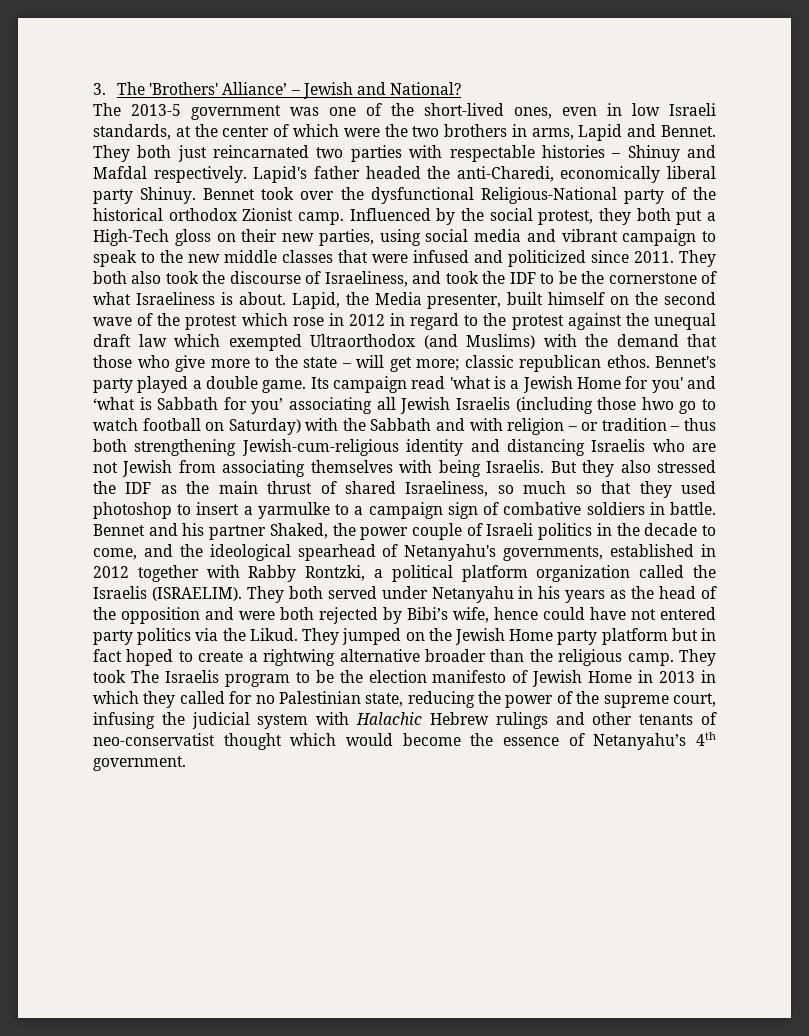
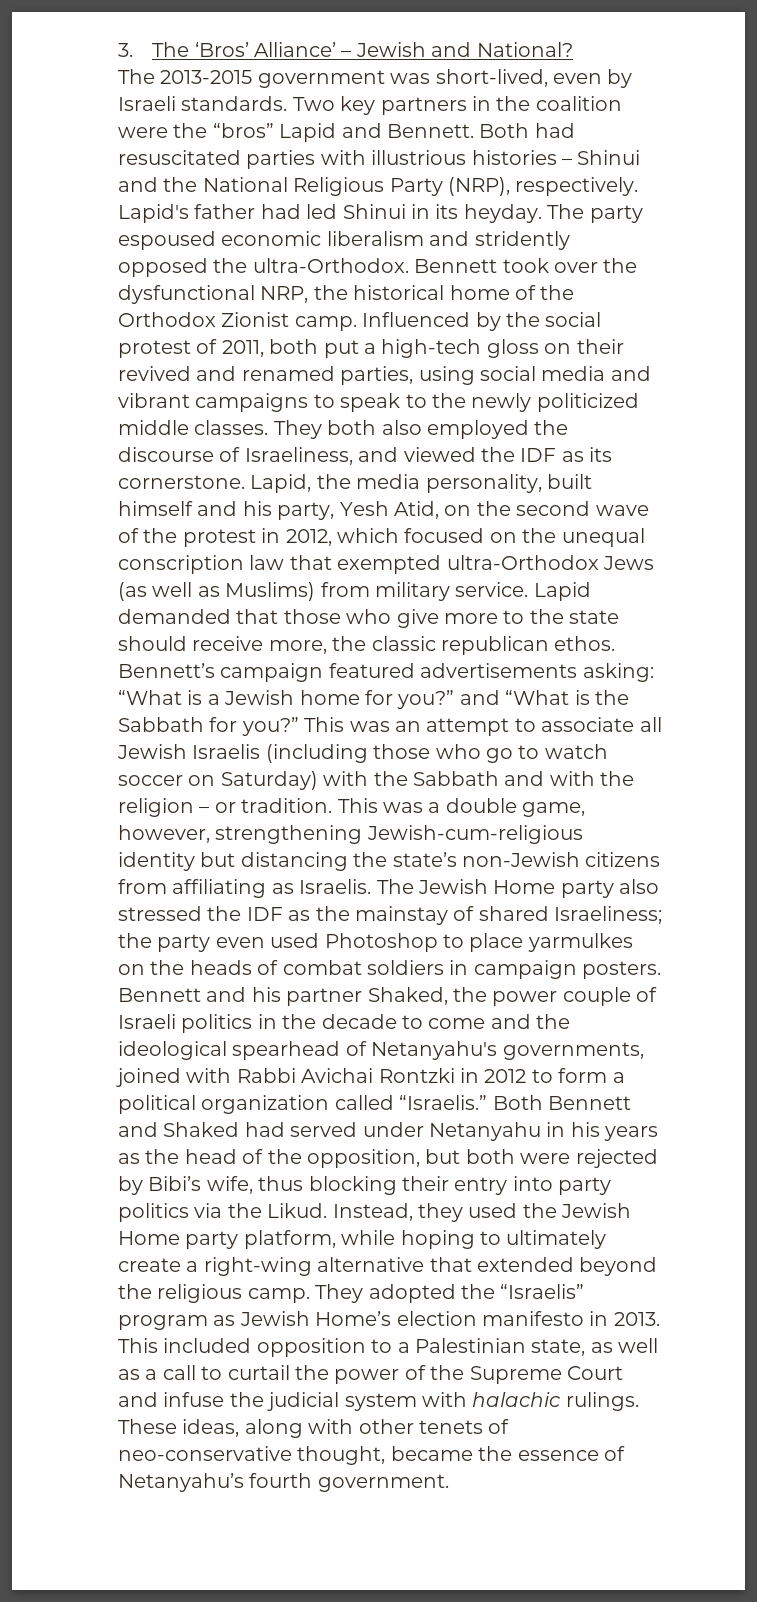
[149,82,219,95] 'Brothers' -> [194,42,249,57] ‘Bros’
[131,104,181,116] 2013-5 -> [160,70,253,84] 2013-2015
[329,103,716,119] [93,124,716,141] [93,145,344,162] one of the short-lived ones, even in low Israeli standards, at the center of which were the two brothers in arms, Lapid and Bennet. They both just reincarnated two -> [435,69,633,88] [118,96,622,115] [118,123,575,142] [118,150,241,165] short-lived, even by Israeli standards. Two key partners in the coalition were the “bros” Lapid and Bennett. Both had resuscitated
[449,145,535,162] respectable -> [371,150,467,165] illustrious
[627,145,717,162] [93,166,716,183] [93,187,717,204] [93,208,237,221] Shinuy and Mafdal respectively. Lapid's father headed the anti-Charedi, economically liberal party Shinuy. Bennet took over the dysfunctional Religious-National party of the historical orthodox -> [577,150,641,165] [118,177,639,196] [118,204,643,223] [118,231,570,250] [118,258,638,277] [118,285,575,304] [118,312,216,327] Shinui and the National Religious Party (NRP), respectively. Lapid's father had led Shinui in its heyday. The party espoused economic liberalism and stridently opposed the ultra-Orthodox. Bennett took over the dysfunctional NRP, the historical home of the Orthodox
[538,208,632,225] protest, they -> [118,339,264,358] protest of 2011,
[93,229,169,246] High-Tech -> [381,339,482,358] high-tech
[282,233,314,242] new -> [118,366,335,381] revived and renamed
[622,229,697,246] campaign -> [195,393,309,412] campaigns
[188,250,674,267] new middle classes that were infused and politicized since 2011. -> [471,393,639,412] [118,420,269,435] newly politicized middle classes.
[165,271,199,284] took -> [427,420,529,439] employed
[445,271,717,284] [93,292,606,309] took the IDF to be the cornerstone of what Israeliness is about. Lapid, the Media presenter, built himself -> [403,447,613,462] [118,474,592,493] [118,501,439,520] viewed the IDF as its cornerstone. Lapid, the media personality, built himself and his party, Yesh Atid,
[241,313,716,330] [93,334,679,351] which rose in 2012 in regard to the protest against the unequal draft law which exempted Ultraorthodox (and Muslims) with the demand -> [261,528,645,547] [118,555,654,574] [118,582,591,601] [118,609,231,624] in 2012, which focused on the unequal conscription law that exempted ultra-Orthodox Jews (as well as Muslims) from military service. Lapid demanded
[341,355,716,372] [93,376,717,393] [93,397,373,414] – will get more; classic republican ethos. Bennet's party played a double game. Its campaign read 'what is a Jewish Home for you' and ‘what is Sabbath for you’ associating -> [118,636,616,655] [118,663,654,682] [118,690,629,709] [118,717,635,736] should receive more, the classic republican ethos. Bennett’s campaign featured advertisements asking: “What is a Jewish home for you?” and “What is the Sabbath for you?” This was an attempt to associate
[641,397,674,410] hwo -> [435,744,481,759] who
[142,418,201,431] football -> [118,775,183,786] soccer
(503, 424) none -> [600,771,635,786] the
[601,418,716,431] [93,439,716,456] [93,460,615,477] tradition – thus both strengthening Jewish-cum-religious identity and distancing Israelis who are not Jewish from associating themselves with being Israelis. But they -> [241,798,586,817] [118,825,583,844] [118,852,661,871] [118,879,614,898] tradition. This was a double game, however, strengthening Jewish-cum-religious identity but distancing the state’s non-Jewish citizens from affiliating as Israelis. The Jewish Home party
[218,481,717,498] [93,502,716,519] [93,524,145,536] main thrust of shared Israeliness, so much so that they used photoshop to insert a yarmulke to a campaign sign of combative soldiers in battle. Bennet -> [355,906,663,925] [118,933,633,952] [118,960,662,979] [118,988,201,1002] mainstay of shared Israeliness; the party even used Photoshop to place yarmulkes on the heads of combat soldiers in campaign posters. Bennett
[93,548,137,560] come, -> [428,1018,486,1029] come
[610,544,717,557] [93,565,366,582] established in 2012 together with Rabby Rontzki, -> [116,1068,608,1087] joined with Rabbi Avichai Rontzki in 2012 to form
[461,565,528,582] platform -> (196, 1104) none
[693,565,716,578] [93,586,323,603] the Israelis (ISRAELIM). They both -> [399,1095,631,1110] [118,1122,285,1137] “Israelis.” Both Bennett and Shaked had
[121,607,716,624] opposition and were both rejected by Bibi’s wife, hence could have not entered -> [307,1149,658,1168] [118,1176,553,1195] opposition, but both were rejected by Bibi’s wife, thus blocking their entry into
[302,628,425,645] They jumped on -> [332,1203,518,1222] Instead, they used
[601,628,716,645] [93,649,716,666] [93,670,717,687] [93,691,716,708] [93,712,717,729] [93,733,461,750] platform but in fact hoped to create a rightwing alternative broader than the religious camp. They took The Israelis program to be the election manifesto of Jewish Home in 2013 in which they called for no Palestinian state, reducing the power of the supreme court, infusing the judicial system with Halachic Hebrew rulings and other tenants of neo-conservatist thought which would become -> [243,1230,607,1249] [118,1257,658,1276] [118,1284,585,1303] [118,1311,660,1330] [118,1338,659,1357] [118,1365,623,1384] [118,1392,639,1411] [118,1419,510,1438] [118,1446,473,1465] platform, while hoping to ultimately create a right-wing alternative that extended beyond the religious camp. They adopted the “Israelis” program as Jewish Home’s election manifesto in 2013. This included opposition to a Palestinian state, as well as a call to curtail the power of the Supreme Court and infuse the judicial system with halachic rulings. These ideas, along with other tenets of neo-conservative thought, became
[696,732,717,746] 4th -> [249,1473,313,1488] fourth

